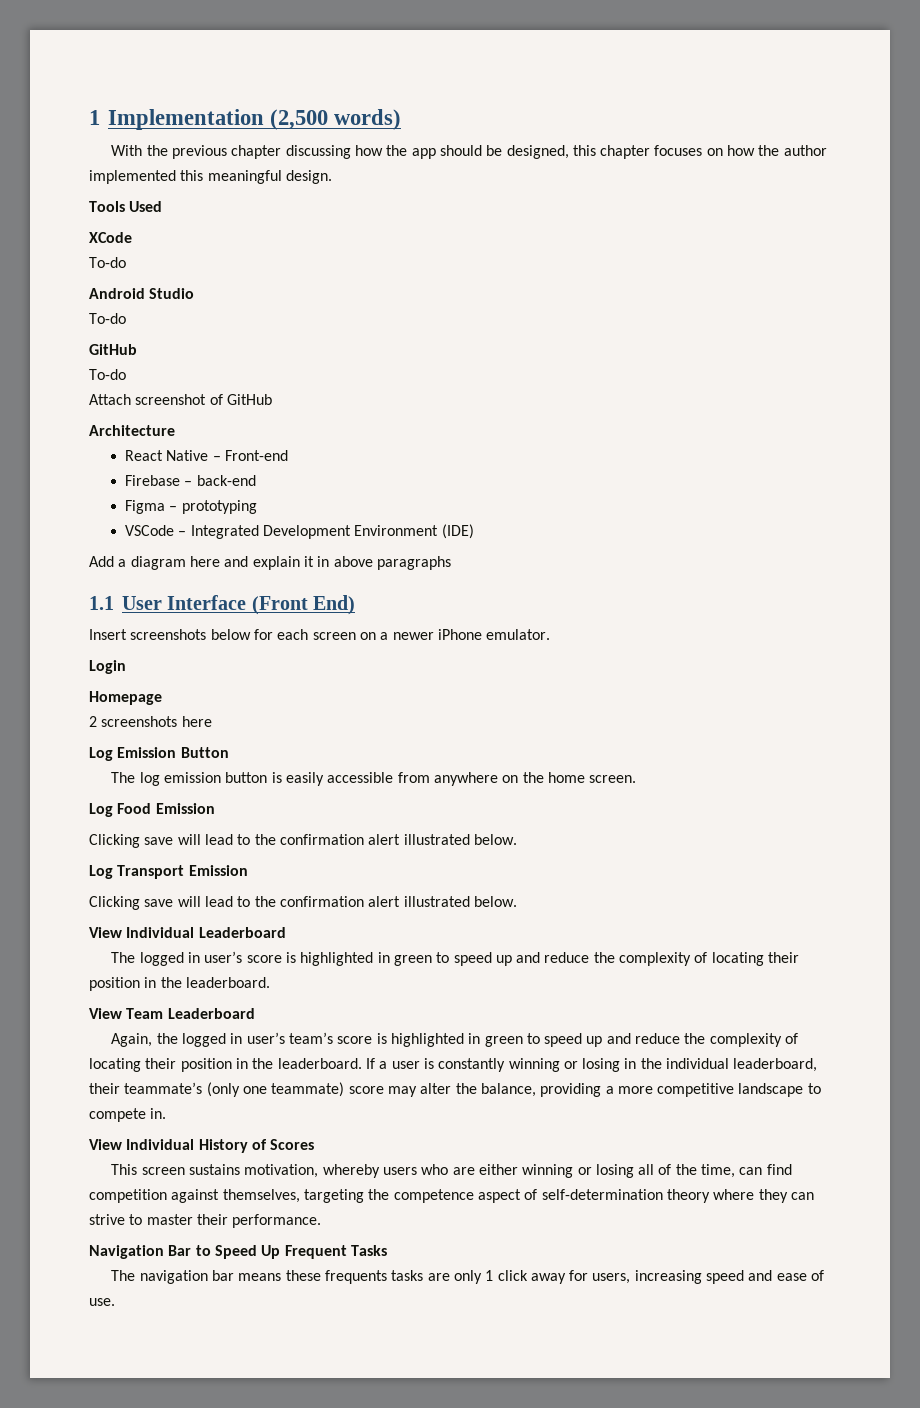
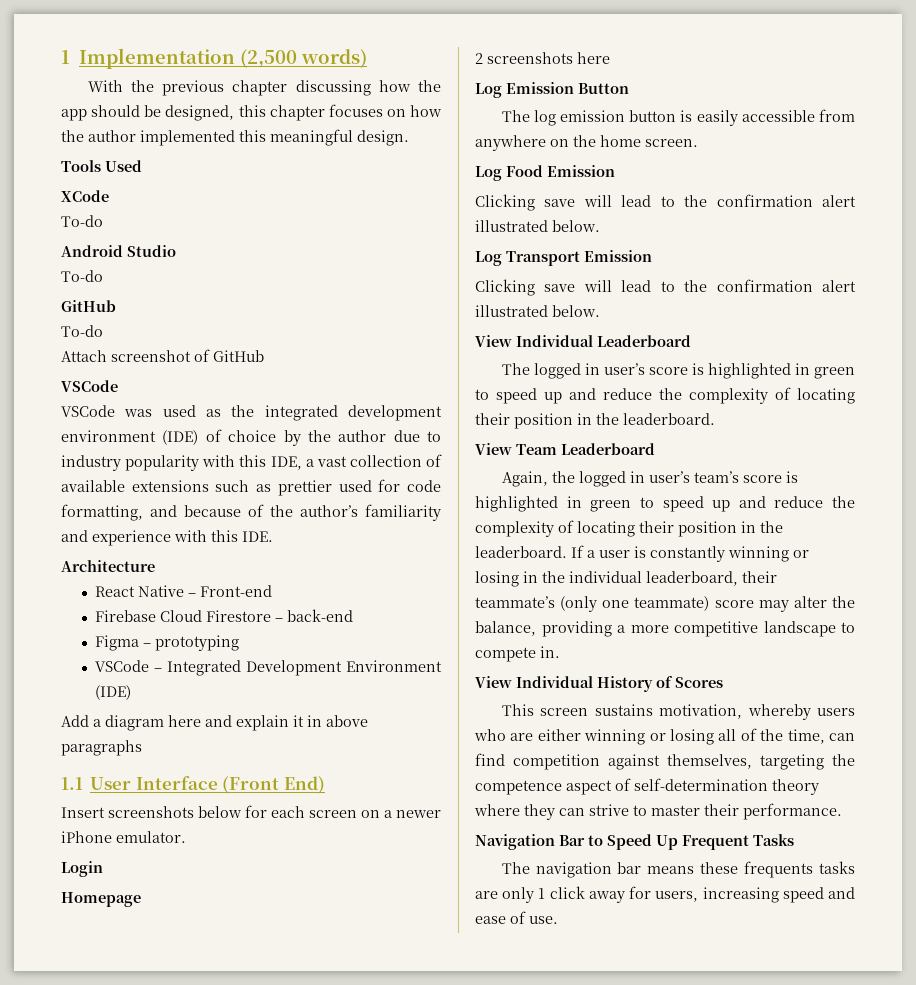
(272, 399) none -> [61,380,118,392] [61,405,442,421] [61,429,441,446] [61,454,442,471] [61,479,442,496] [61,504,441,521] [61,530,273,546] // VSCode // VSCode was used as the integrated development environment (IDE) of choice by the author due to industry popularity with this IDE, a vast collection of available extensions such as prettier used for code formatting, and because of the author’s familiarity and experience with this IDE.
(181, 480) none -> [160,610,272,622] Cloud Firestore

